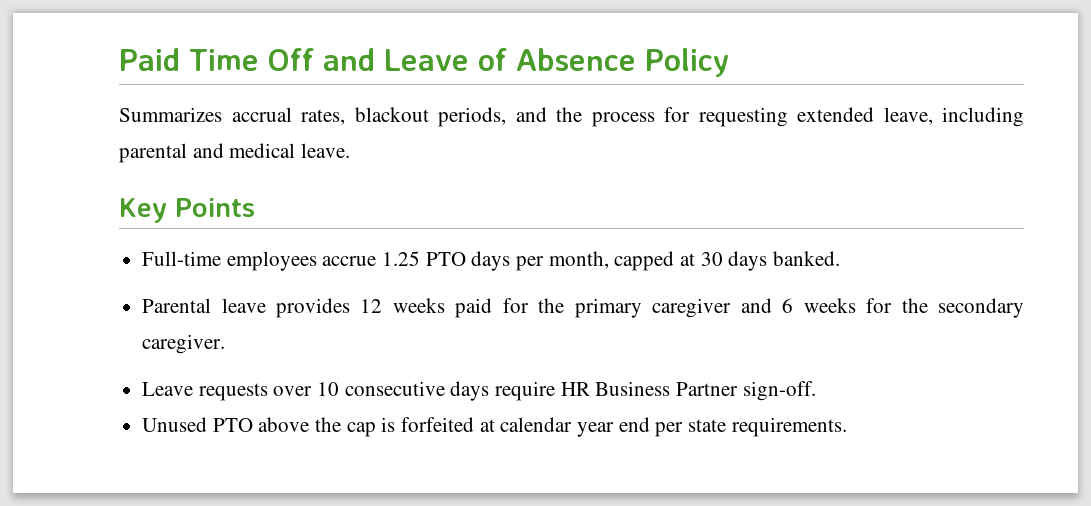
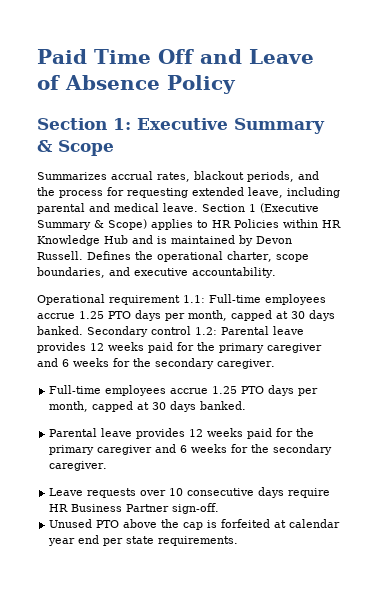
(729, 62) none -> [37,118,325,134] [37,140,114,156] // Section 1: Executive Summary & Scope
[119,198,255,223] // Key Points -> [202,203,319,213] [37,219,341,230] [37,235,292,246] [37,251,309,262] [37,267,276,278] [37,294,326,305] [37,310,335,321] [37,326,304,337] [37,342,322,353] [37,358,275,369] Section 1 (Executive Summary & Scope) applies to HR Policies within HR Knowledge Hub and is maintained by Devon Russell. Defines the operational charter, scope boundaries, and executive accountability. // Operational requirement 1.1: Full-time employees accrue 1.25 PTO days per month, capped at 30 days banked. Secondary control 1.2: Parental leave provides 12 weeks paid for the primary caregiver and 6 weeks for the secondary caregiver.

